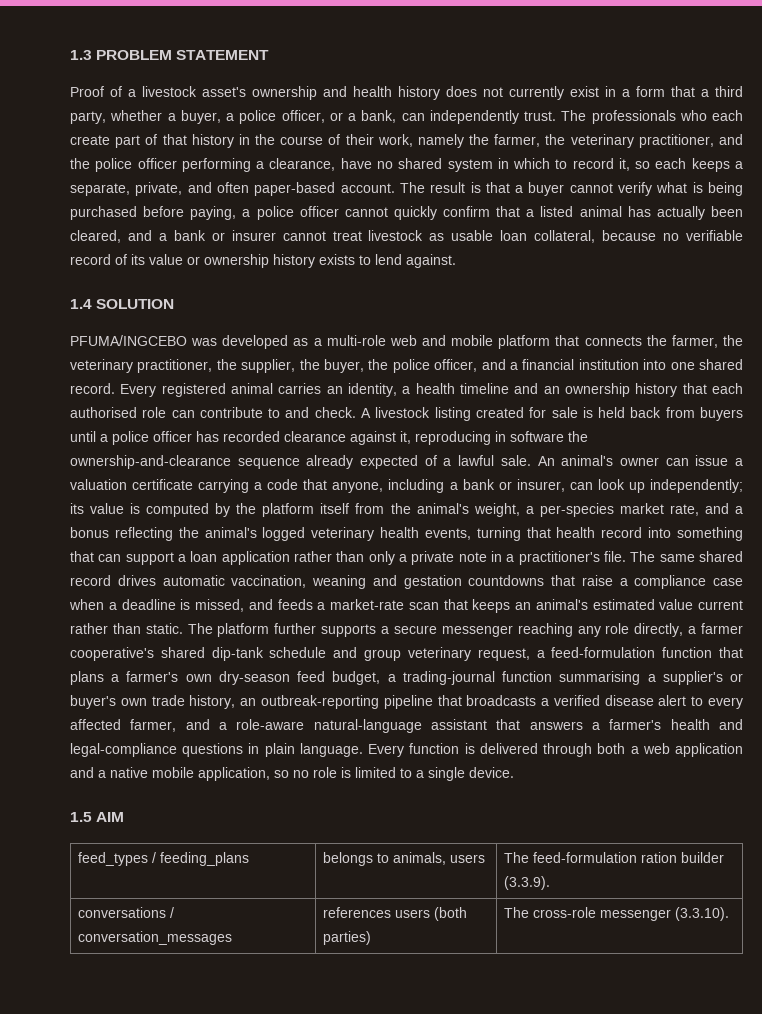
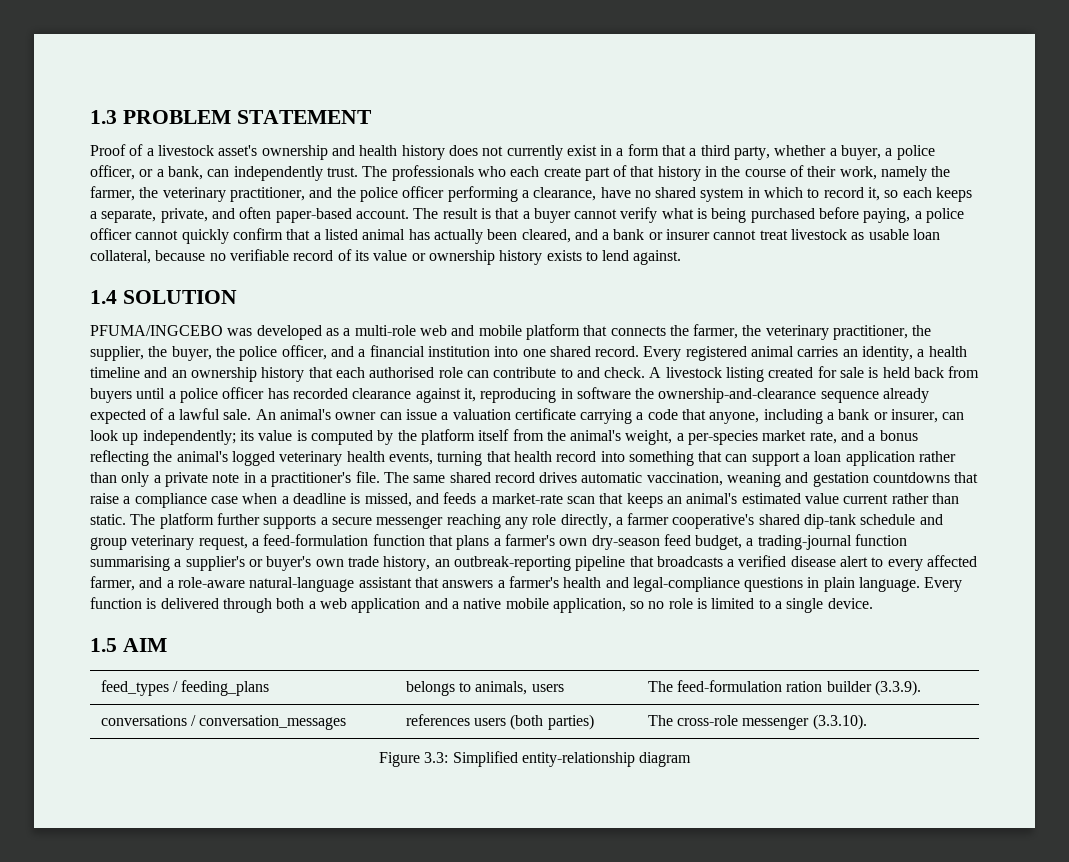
(730, 914) none -> [378,751,692,767] // Figure 3.3: Simplified entity-relationship diagram

